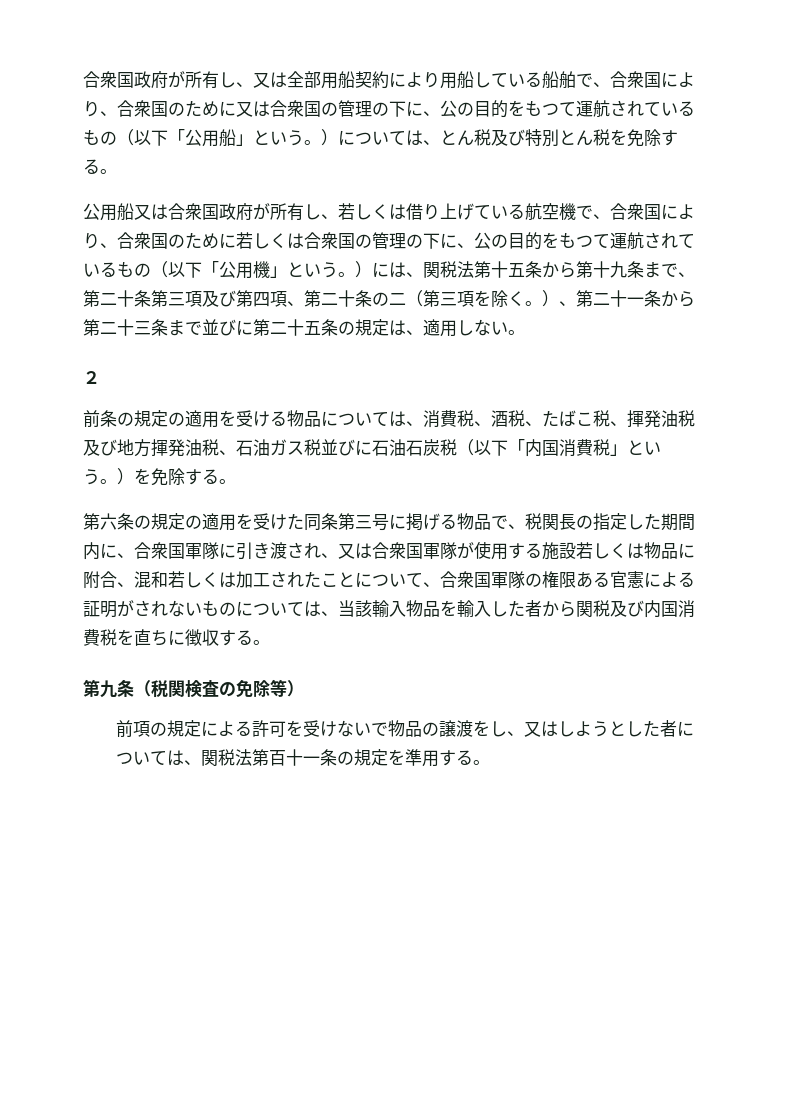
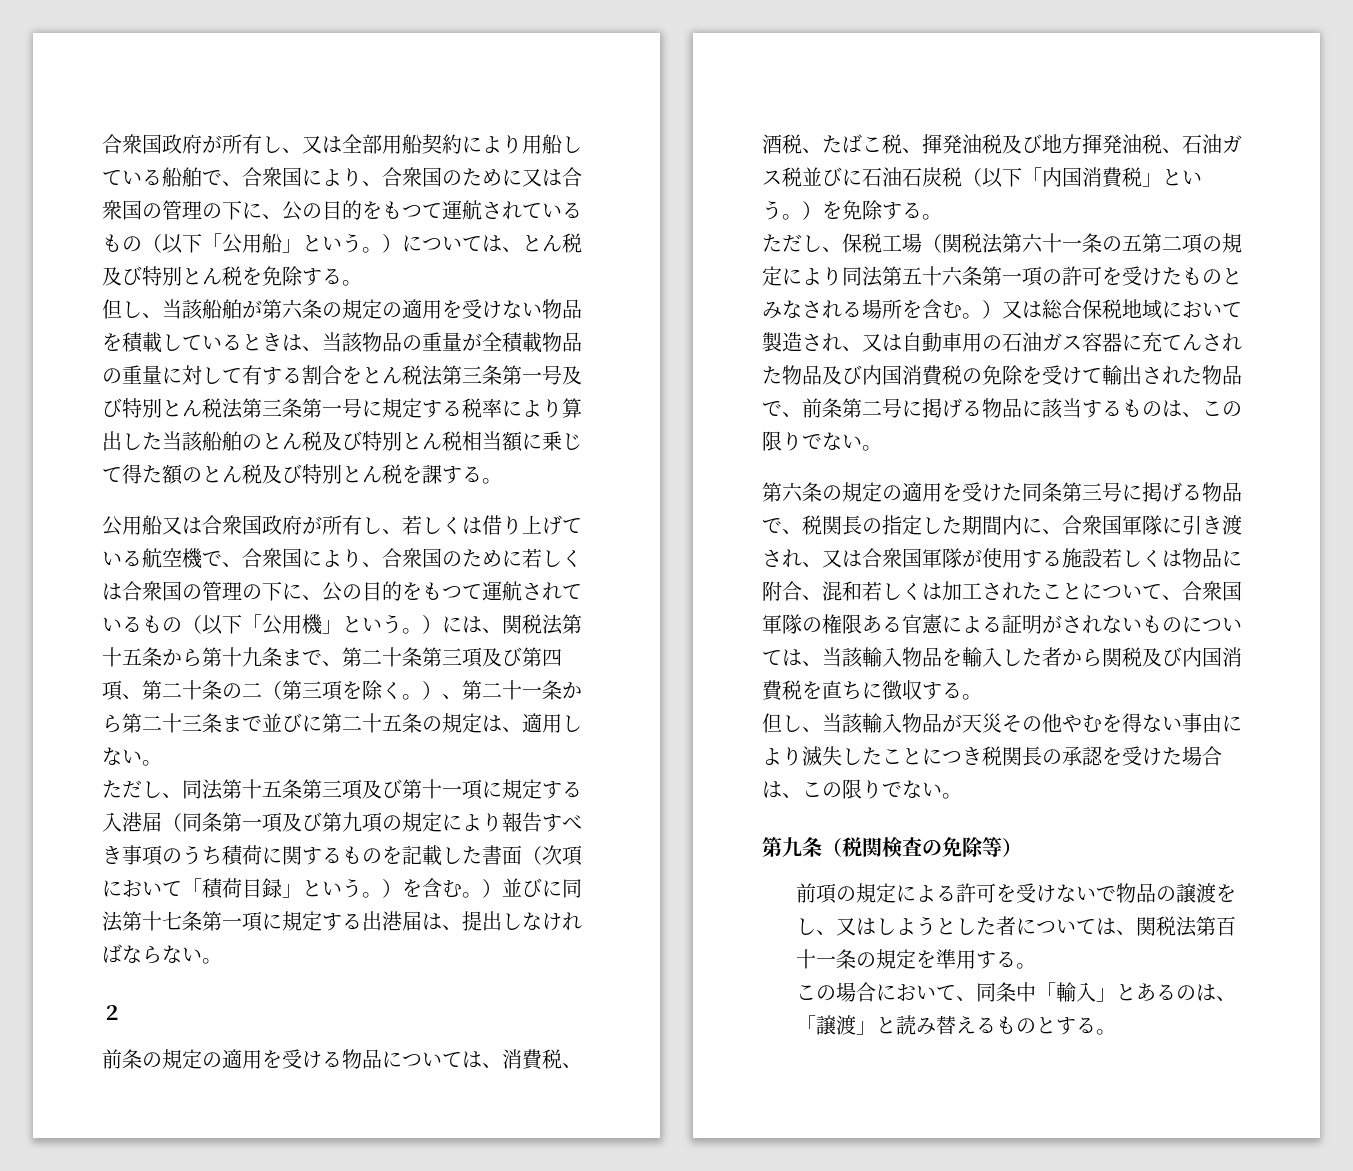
(117, 171) none -> [102,299,582,320] [102,332,582,353] [102,365,582,386] [102,398,582,419] [102,431,582,452] [102,464,502,485] // 但し、当該船舶が第六条の規定の適用を受けない物品を積載しているときは、当該物品の重量が全積載物品の重量に対して有する割合をとん税法第三条第一号及び特別とん税法第三条第一号に規定する税率により算出した当該船舶のとん税及び特別とん税相当額に乗じて得た額のとん税及び特別とん税を課する。
(525, 332) none -> [102,779,582,800] [102,812,582,833] [102,845,582,866] [102,878,582,899] [102,911,582,932] [102,944,222,964] // ただし、同法第十五条第三項及び第十一項に規定する入港届（同条第一項及び第九項の規定により報告すべき事項のうち積荷に関するものを記載した書面（次項において「積荷目録」という。）を含む。）並びに同法第十七条第一項に規定する出港届は、提出しなければならない。
(236, 481) none -> [762,233,1242,254] [762,266,1242,287] [762,299,1242,319] [762,332,1242,352] [762,365,1242,386] [762,398,1242,419] [762,431,882,451] // ただし、保税工場（関税法第六十一条の五第二項の規定により同法第五十六条第一項の許可を受けたものとみなされる場所を含む。）又は総合保税地域において製造され、又は自動車用の石油ガス容器に充てんされた物品及び内国消費税の免除を受けて輸出された物品で、前条第二号に掲げる物品に該当するものは、この限りでない。
(270, 642) none -> [762,713,1242,734] [762,746,1222,766] [762,779,962,799] // 但し、当該輸入物品が天災その他やむを得ない事由により滅失したことにつき税関長の承認を受けた場合は、この限りでない。
(491, 762) none -> [796,982,1237,1002] [796,1015,1117,1035] // この場合において、同条中「輸入」とあるのは、「譲渡」と読み替えるものとする。

